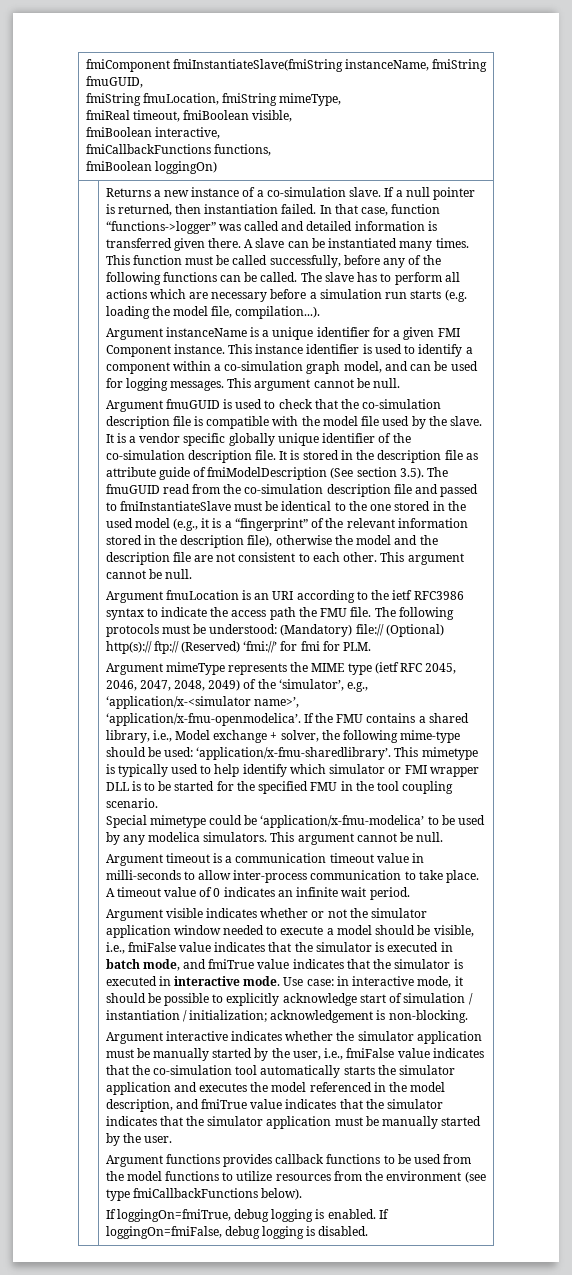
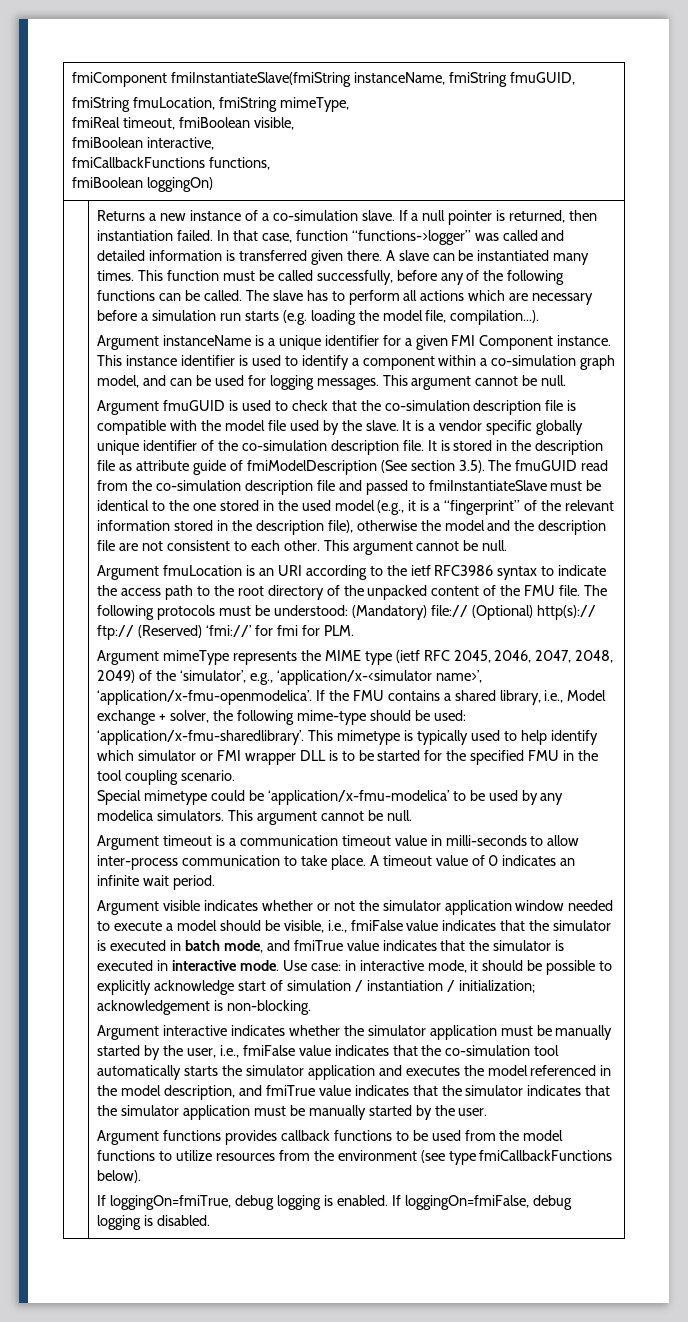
(296, 613) none -> [196,585,497,600] to the root directory of the unpacked content of

